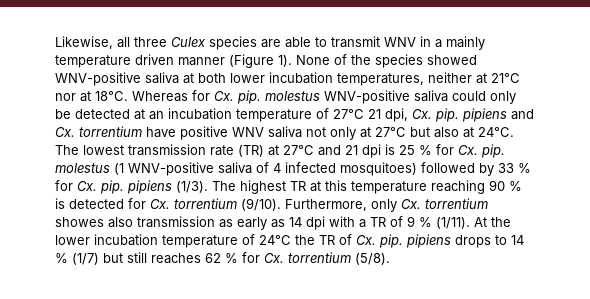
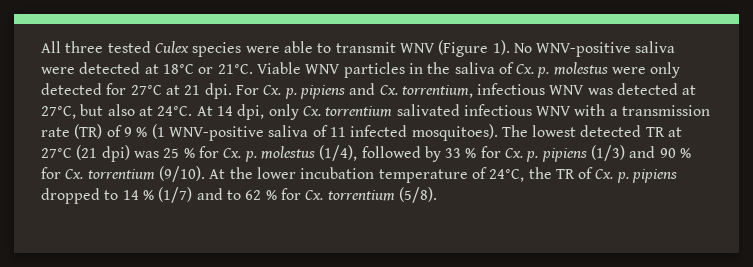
[55,36,167,49] Likewise, all three -> [41,41,151,53] All three tested
[261,39,281,48] are -> [245,46,280,53] were
[420,36,485,50] [55,54,477,68] [55,72,520,86] [55,90,516,104] [55,108,534,122] [55,126,514,140] [55,144,505,158] [55,162,417,176] in a mainly temperature driven manner (Figure 1). None of the species showed WNV-positive saliva at both lower incubation temperatures, neither at 21°C nor at 18°C. Whereas for Cx. pip. molestus WNV-positive saliva could only be detected at an incubation temperature of 27°C 21 dpi, Cx. pip. pipiens and Cx. torrentium have positive WNV saliva not only at 27°C but also at 24°C. The lowest transmission rate (TR) at 27°C and 21 dpi is 25 % for Cx. pip. molestus (1 WNV-positive saliva of 4 infected mosquitoes) -> [438,40,676,57] [41,62,681,78] [41,83,697,99] [41,104,711,120] [41,124,683,141] [41,145,358,162] (Figure 1). No WNV-positive saliva were detected at 18°C or 21°C. Viable WNV particles in the saliva of Cx. p. molestus were only detected for 27°C at 21 dpi. For Cx. p. pipiens and Cx. torrentium, infectious WNV was detected at 27°C, but also at 24°C. At 14 dpi, only Cx. torrentium salivated infectious WNV with a transmission rate (TR) of 9 % (1 WNV-positive saliva of 11 infected mosquitoes). The lowest detected TR at 27°C (21 dpi) was 25 % for Cx. p. molestus (1/4),
[100,180,522,194] [55,198,488,212] [55,216,470,230] pip. pipiens (1/3). The highest TR at this temperature reaching 90 % is detected for Cx. torrentium (9/10). Furthermore, only Cx. torrentium showes also transmission as early as 14 dpi with a TR of 9 % (1/11). -> [526,145,692,162] [41,166,205,182] p. pipiens (1/3) and 90 % for Cx. torrentium (9/10).
[259,235,291,245] 24°C -> [489,169,525,182] 24°C,
[379,234,491,248] pip. pipiens drops -> [616,169,678,183] [41,188,100,204] p. pipiens dropped
[103,252,201,264] but still reaches -> [196,188,241,200] and to

